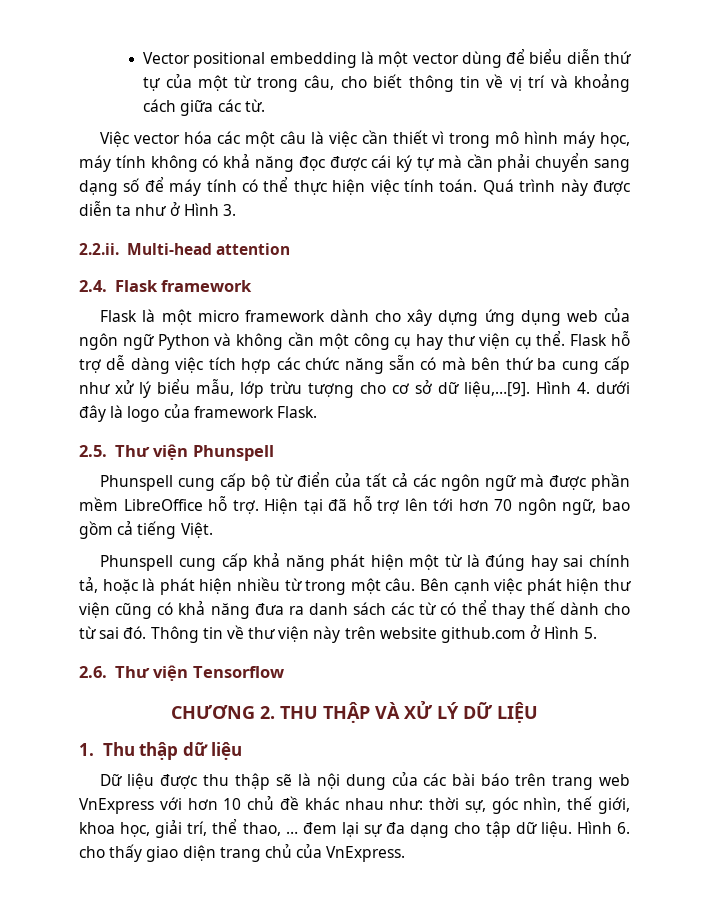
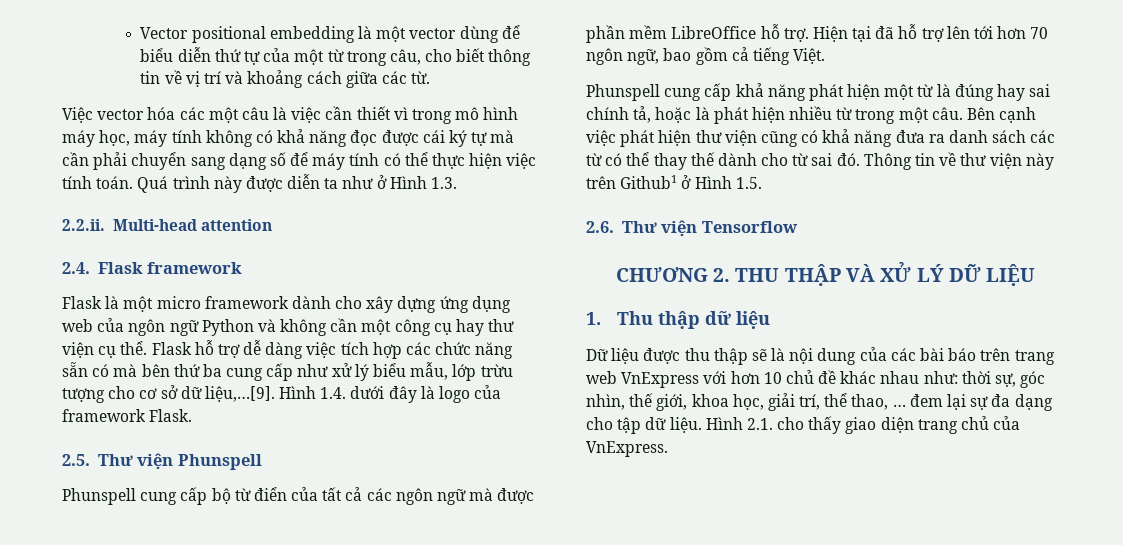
[222,204,236,216] 3. -> [431,177,458,189] 1.3.
[577,382,590,394] 4. -> [320,387,347,399] 1.4.
[379,625,597,643] website github.com ở Hình 5. -> [620,175,762,189] Github1 ở Hình 1.5.
[617,822,631,834] 6. -> [746,418,773,430] 2.1.

